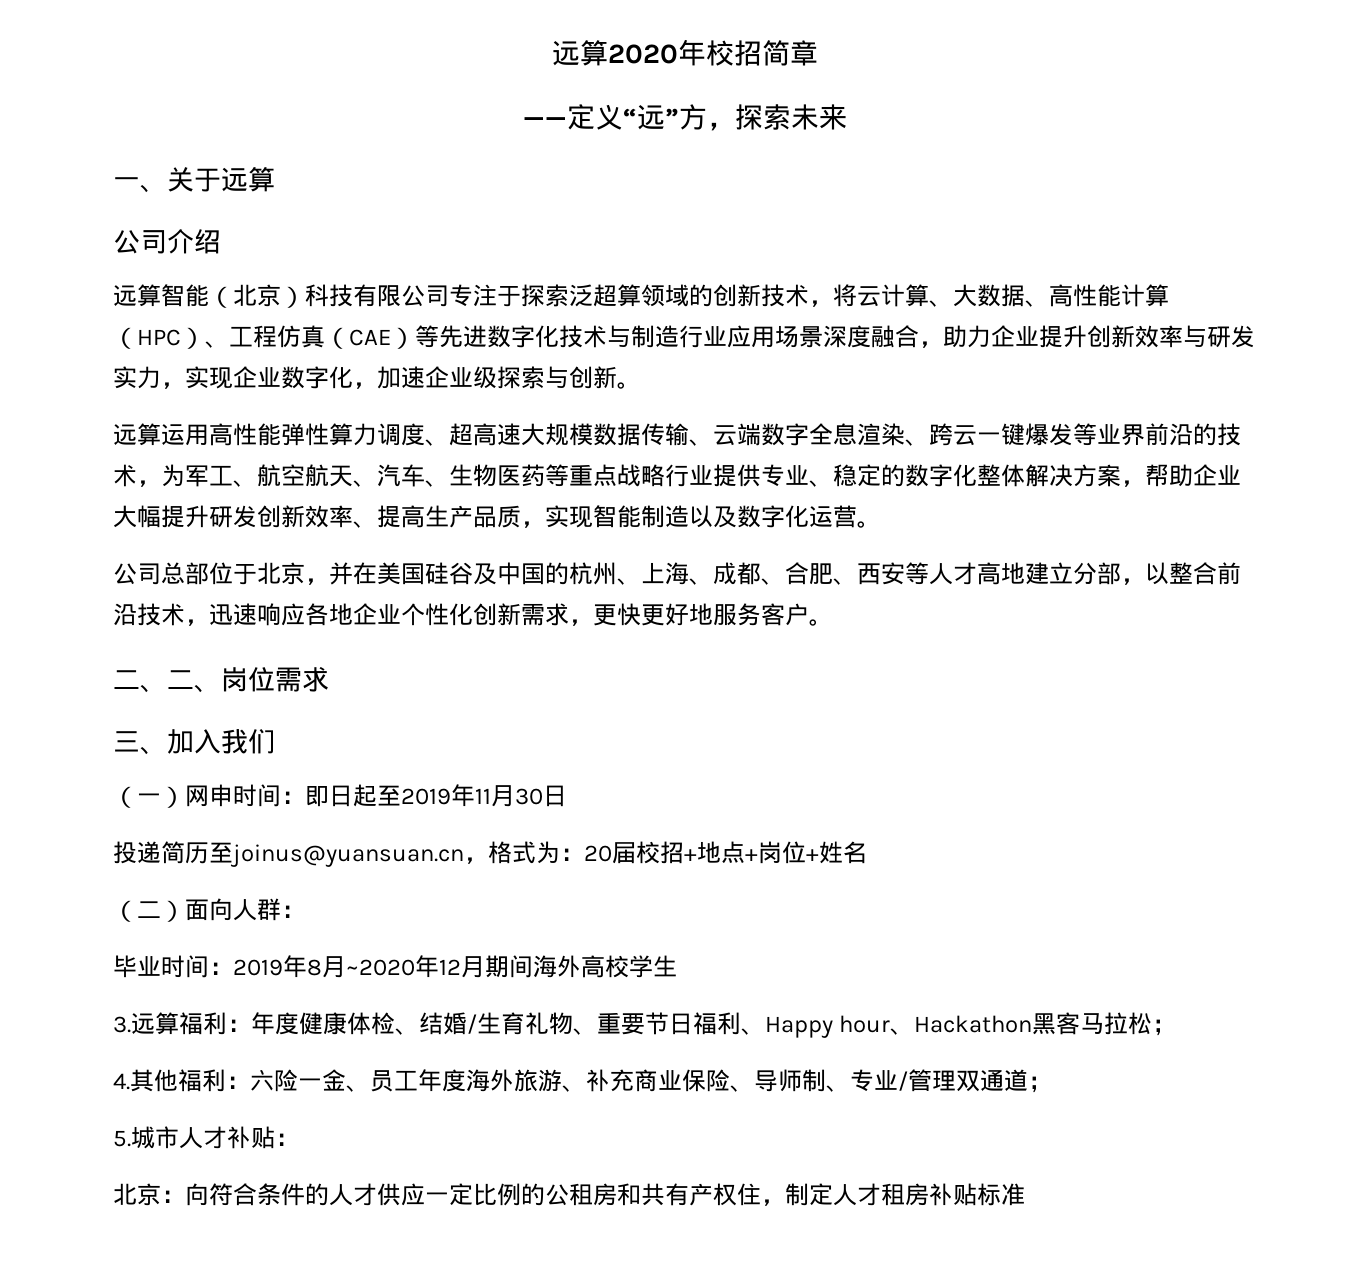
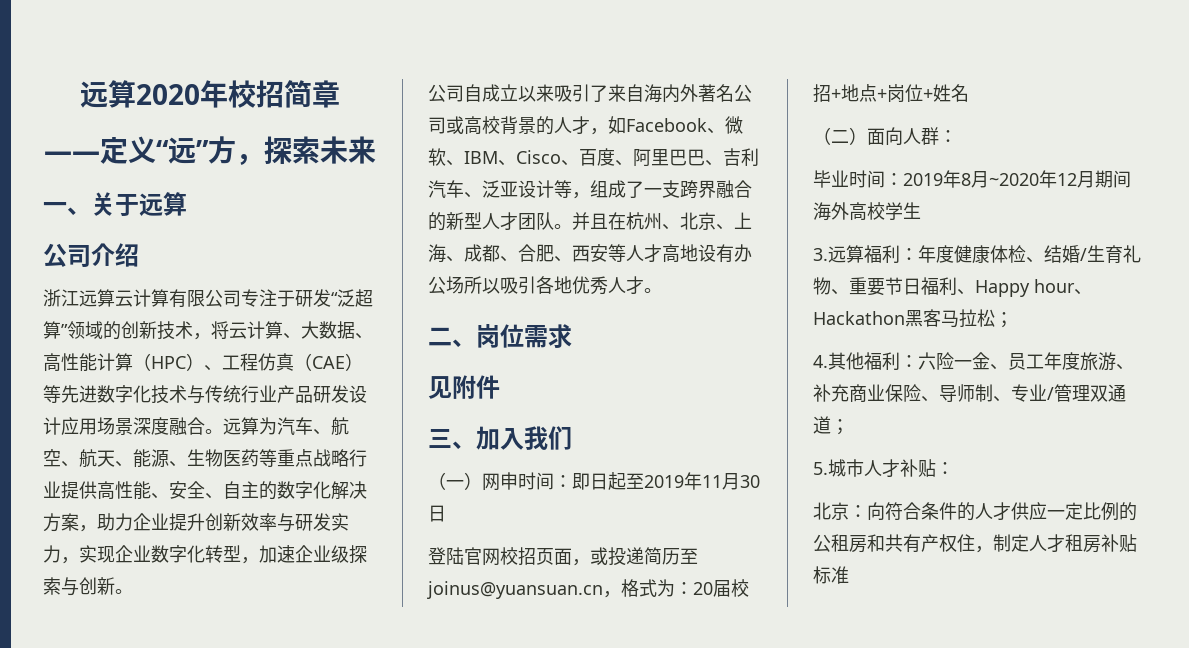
[113,284,641,308] 远算智能（北京）科技有限公司专注于探索泛超算 -> [43,289,373,308] [43,321,68,339] 浙江远算云计算有限公司专注于研发“泛超算”
[631,325,919,348] 制造行业应用场景深度融合 -> [205,385,367,403] [43,417,349,435] [43,449,367,468] [43,481,367,500] [43,513,79,532] 传统行业产品研发设计应用场景深度融合。远算为汽车、航空、航天、能源、生物医药等重点战略行业提供高性能、安全、自主的数字化解决方案
(353, 377) none -> [205,545,241,563] 转型
[113,423,1241,446] [113,464,1241,487] [113,505,881,528] [113,562,617,585] 远算运用高性能弹性算力调度、超高速大规模数据传输、云端数字全息渲染、跨云一键爆发等业界前沿的技术，为军工、航空航天、汽车、生物医药等重点战略行业提供专业、稳定的数字化整体解决方案，帮助企业大幅提升研发创新效率、提高生产品质，实现智能制造以及数字化运营。 // 公司总部位于北京，并在美国硅谷及中国的杭州 -> [428,84,752,103] [428,116,743,135] [428,148,759,167] [428,180,752,199] [428,212,716,231] 公司自成立以来吸引了来自海内外著名公司或高校背景的人才，如Facebook、微软、IBM、Cisco、百度、阿里巴巴、吉利汽车、泛亚设计等，组成了一支跨界融合的新型人才团队。并且在杭州、北京
[1025,562,1241,585] [113,603,809,626] 建立分部，以整合前沿技术，迅速响应各地企业个性化创新需求，更快更好地服务客户 -> [698,244,752,263] [428,276,644,295] 设有办公场所以吸引各地优秀人才
[167,670,221,693] 二、 -> (476, 343) none
(329, 679) none -> [428,375,500,399] // 见附件
(567, 796) none -> [428,547,608,566] 登陆官网校招页面，或
[466,1069,514,1092] 海外 -> (1080, 361) none

